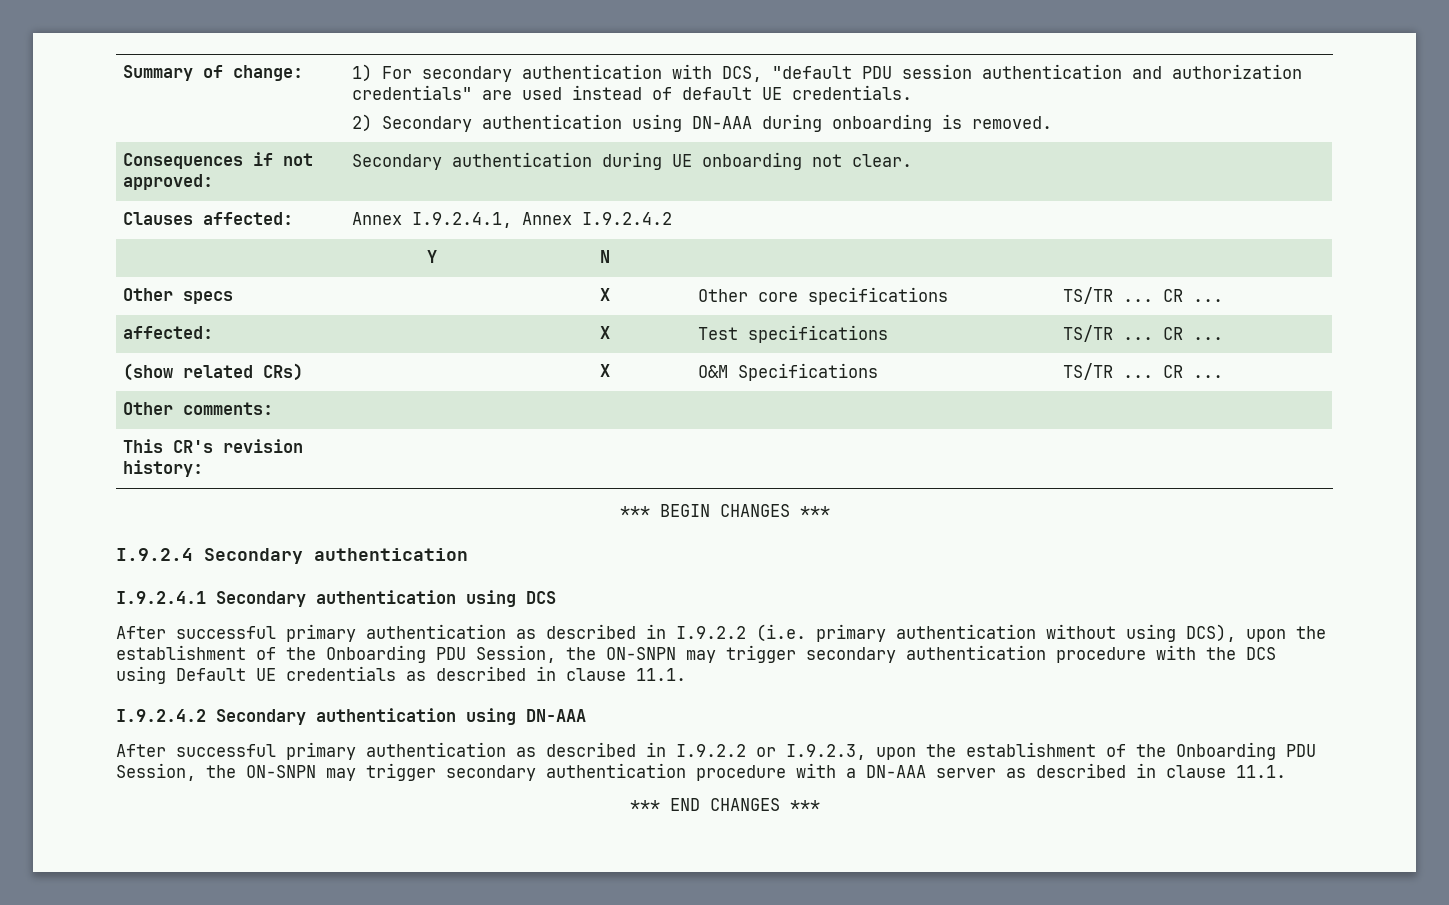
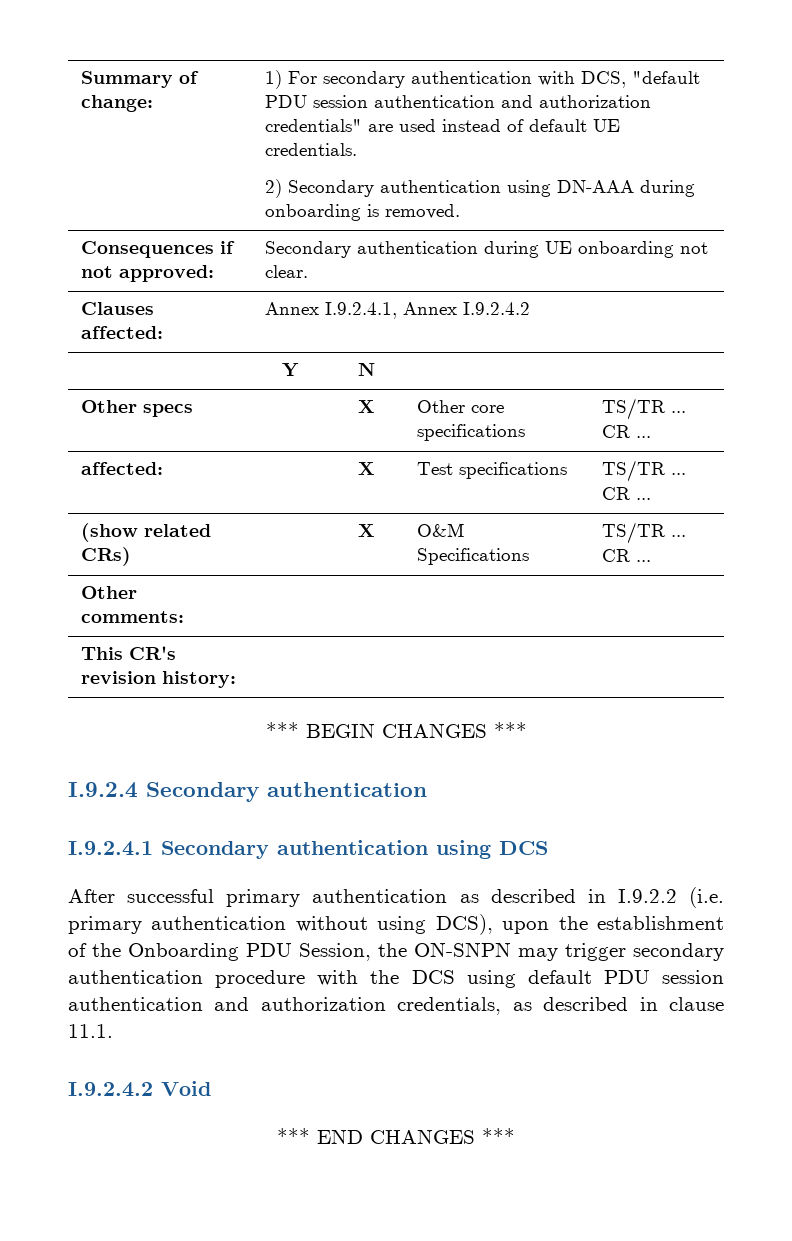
[176,666,396,681] Default UE credentials -> [527,970,724,984] [68,997,502,1015] default PDU session authentication and authorization credentials,
[216,708,586,725] [116,742,1316,760] [116,763,1286,781] Secondary authentication using DN-AAA // After successful primary authentication as described in I.9.2.2 or I.9.2.3, upon the establishment of the Onboarding PDU Session, the ON-SNPN may trigger secondary authentication procedure with a DN-AAA server as described in clause 11.1. -> [161,1081,211,1096] Void

